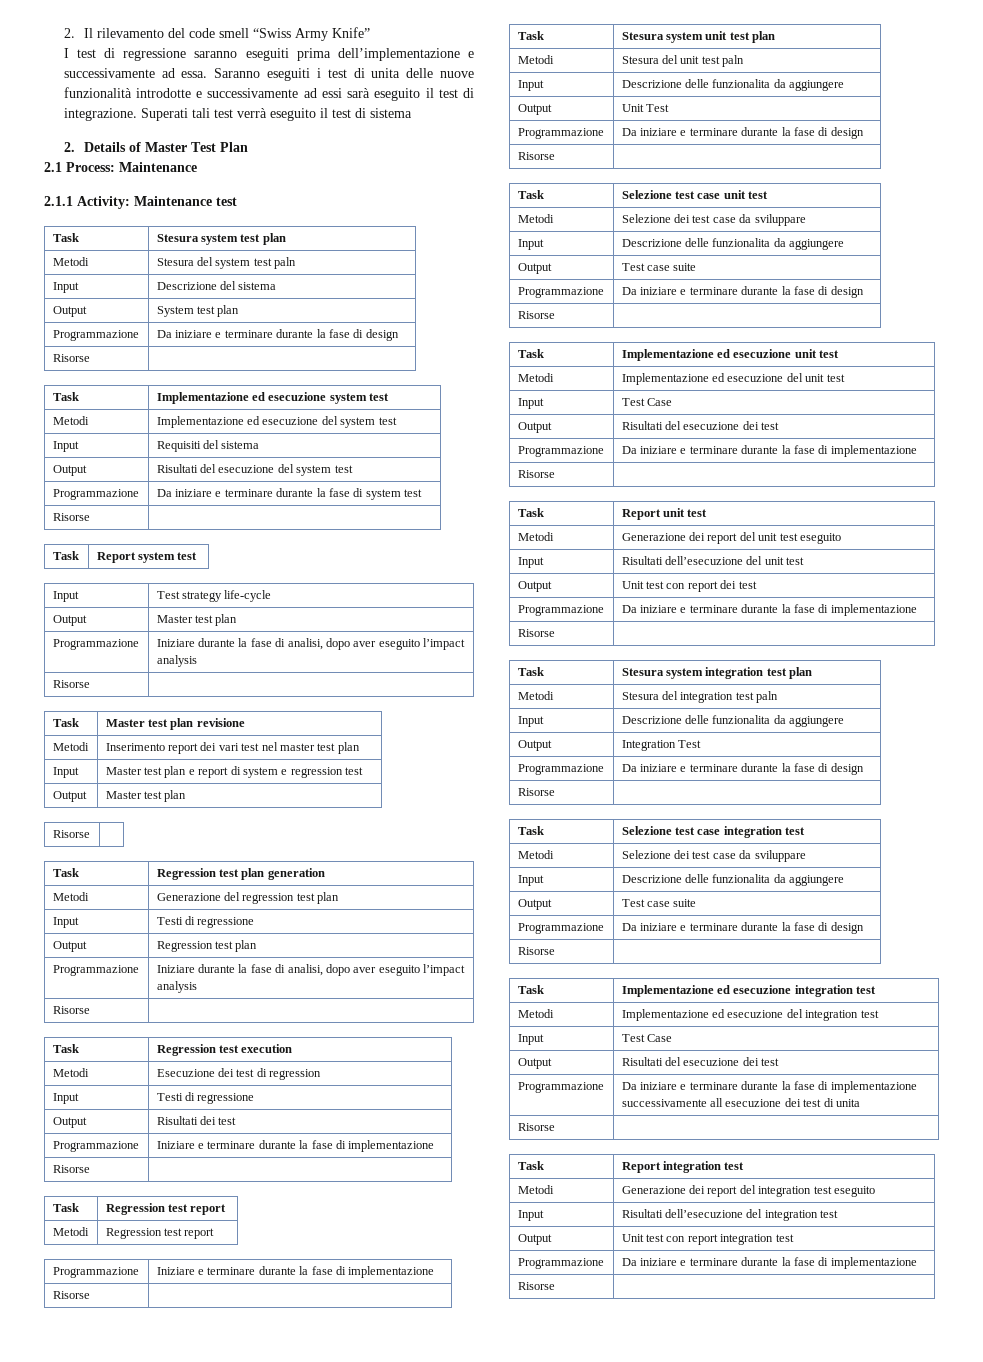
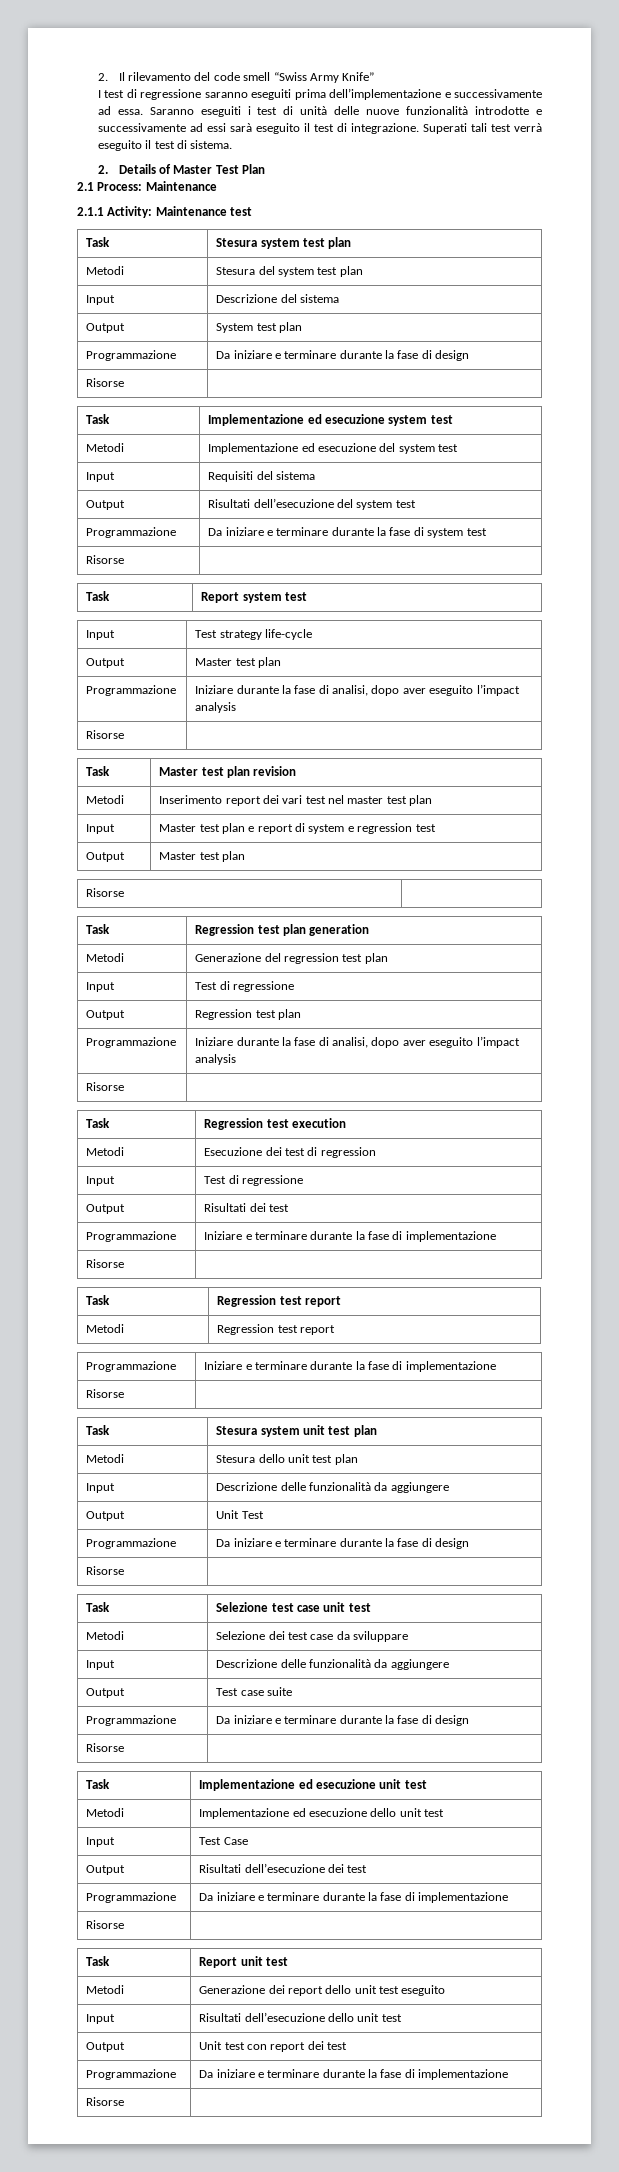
[371,68,401,78] unita -> [300,106,328,115] unità
[369,108,412,118] sistema -> [190,140,233,149] sistema.
[274,257,297,269] paln -> [339,266,363,277] plan
[200,464,275,473] del esecuzione -> [253,498,334,508] dell’esecuzione
[196,718,245,727] revisione -> [253,766,297,776] revision
[156,917,183,925] Testi -> [195,982,218,990] Test
[156,1093,183,1101] Testi -> [204,1176,227,1184] Test
[662,55,745,67] [517,80,544,91] [621,79,771,88] del unit test paln // Input | Descrizione delle funzionalita -> [258,1454,358,1465] [86,1483,116,1493] [216,1482,371,1491] dello unit test plan // Input | Descrizione delle funzionalità
[712,238,771,247] funzionalita -> [308,1659,371,1668] funzionalità
[786,373,803,382] del -> [370,1808,397,1817] dello
[665,421,740,430] del esecuzione -> [244,1863,325,1873] dell’esecuzione
[739,532,756,541] del -> [325,1985,352,1994] dello
[746,556,763,565] del -> [327,2013,354,2022] dello
[517,667,544,676] [621,667,813,679] [517,691,554,700] [621,691,779,703] [517,716,544,727] [621,715,845,727] [517,740,552,751] [621,740,702,751] [517,764,604,775] [621,763,864,775] [517,788,555,796] [517,826,544,835] [621,826,806,838] [517,850,554,859] [621,850,806,862] [517,875,544,886] [621,874,845,886] [517,899,552,910] [621,899,697,907] [517,923,604,934] [621,922,864,934] [517,947,555,955] [517,985,544,994] [621,985,877,997] [517,1009,554,1018] [621,1009,879,1021] [517,1034,544,1045] [621,1034,673,1042] [517,1058,552,1069] [621,1057,780,1066] [517,1082,604,1093] [621,1081,917,1093] [621,1098,860,1107] [517,1123,555,1131] [517,1161,544,1170] [621,1161,745,1173] [517,1185,554,1194] [621,1185,875,1197] [517,1210,544,1221] [621,1209,839,1221] [517,1234,552,1245] [621,1234,794,1245] [517,1258,604,1269] [621,1257,917,1269] [517,1282,555,1290] // Task | Stesura system integration test plan // Metodi | Stesura del integration test paln // Input | Descrizione delle funzionalita da aggiungere // Output | Integration Test // Programmazione | Da iniziare e terminare durante la fase di design // Risorse | // Task | Selezione test case integration test // Metodi | Selezione dei test case da sviluppare // Input | Descrizione delle funzionalita da aggiungere // Output | Test case suite // Programmazione | Da iniziare e terminare durante la fase di design // Risorse | // Task | Implementazione ed esecuzione integration test // Metodi | Implementazione ed esecuzione del integration test // Input | Test Case // Output | Risultati del esecuzione dei test // Programmazione | Da iniziare e terminare durante la fase di implementazione successivamente all esecuzione dei test di unita // Risorse | // Task | Report integration test // Metodi | Generazione dei report del integration test eseguito // Input | Risultati dell’esecuzione del integration test // Output | Unit test con report integration test // Programmazione | Da iniziare e terminare durante la fase di implementazione // Risorse | -> (125, 2101) none

